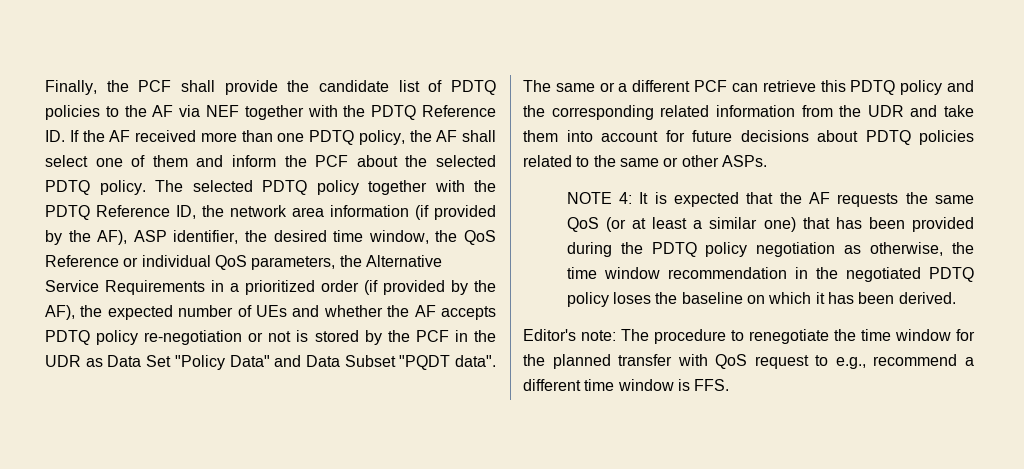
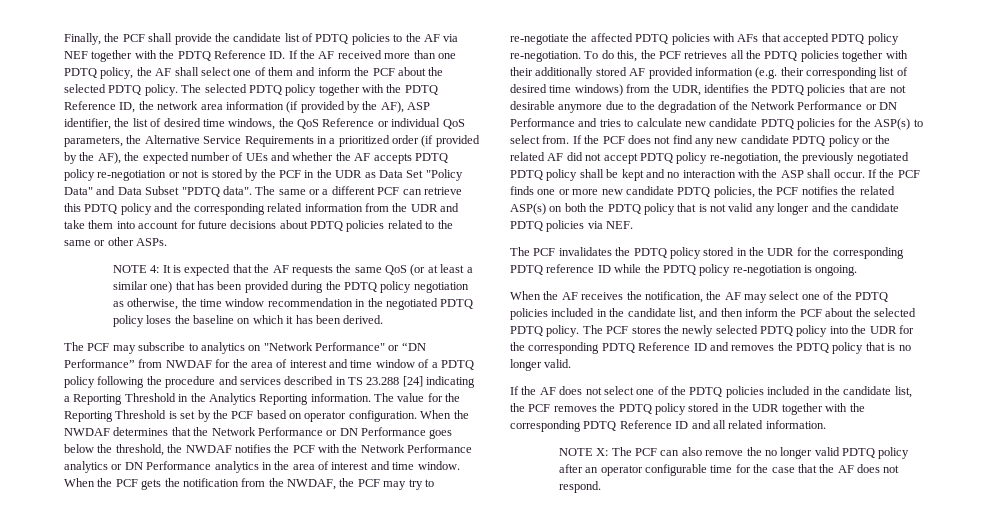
[273,230,429,244] desired time window, -> [132,118,276,130] list of desired time windows,
[399,355,451,370] "PQDT -> [181,187,220,197] "PDTQ
[523,329,975,344] [523,354,974,369] [523,379,730,391] Editor's note: The procedure to renegotiate the time window for the planned transfer with QoS request to e.g., recommend a different time window is FFS. -> [64,342,426,354] [64,359,474,370] [64,376,476,388] [64,393,461,405] [64,410,469,422] [64,427,453,439] [64,444,473,456] [64,461,460,473] [64,478,434,490] [510,33,899,45] [510,50,908,62] [510,67,908,79] [510,84,906,96] [510,101,898,113] [510,118,923,130] [510,135,891,147] [510,152,909,164] [510,169,920,181] [510,186,895,198] [510,203,900,215] [510,220,634,232] [510,247,904,259] [510,264,858,276] [510,291,888,303] [510,308,916,320] [510,325,914,337] [510,342,911,354] [510,359,572,371] [510,386,912,398] [510,403,865,415] [510,420,826,432] [558,447,910,459] [558,464,900,476] [558,481,601,493] The PCF may subscribe to analytics on "Network Performance" or “DN Performance” from NWDAF for the area of interest and time window of a PDTQ policy following the procedure and services described in TS 23.288 [24] indicating a Reporting Threshold in the Analytics Reporting information. The value for the Reporting Threshold is set by the PCF based on operator configuration. When the NWDAF determines that the Network Performance or DN Performance goes below the threshold, the NWDAF notifies the PCF with the Network Performance analytics or DN Performance analytics in the area of interest and time window. When the PCF gets the notification from the NWDAF, the PCF may try to re-negotiate the affected PDTQ policies with AFs that accepted PDTQ policy re-negotiation. To do this, the PCF retrieves all the PDTQ policies together with their additionally stored AF provided information (e.g. their corresponding list of desired time windows) from the UDR, identifies the PDTQ policies that are not desirable anymore due to the degradation of the Network Performance or DN Performance and tries to calculate new candidate PDTQ policies for the ASP(s) to select from. If the PCF does not find any new candidate PDTQ policy or the related AF did not accept PDTQ policy re-negotiation, the previously negotiated PDTQ policy shall be kept and no interaction with the ASP shall occur. If the PCF finds one or more new candidate PDTQ policies, the PCF notifies the related ASP(s) on both the PDTQ policy that is not valid any longer and the candidate PDTQ policies via NEF. // The PCF invalidates the PDTQ policy stored in the UDR for the corresponding PDTQ reference ID while the PDTQ policy re-negotiation is ongoing. // When the AF receives the notification, the AF may select one of the PDTQ policies included in the candidate list, and then inform the PCF about the selected PDTQ policy. The PCF stores the newly selected PDTQ policy into the UDR for the corresponding PDTQ Reference ID and removes the PDTQ policy that is no longer valid. // If the AF does not select one of the PDTQ policies included in the candidate list, the PCF removes the PDTQ policy stored in the UDR together with the corresponding PDTQ Reference ID and all related information. // NOTE X: The PCF can also remove the no longer valid PDTQ policy after an operator configurable time for the case that the AF does not respond.

